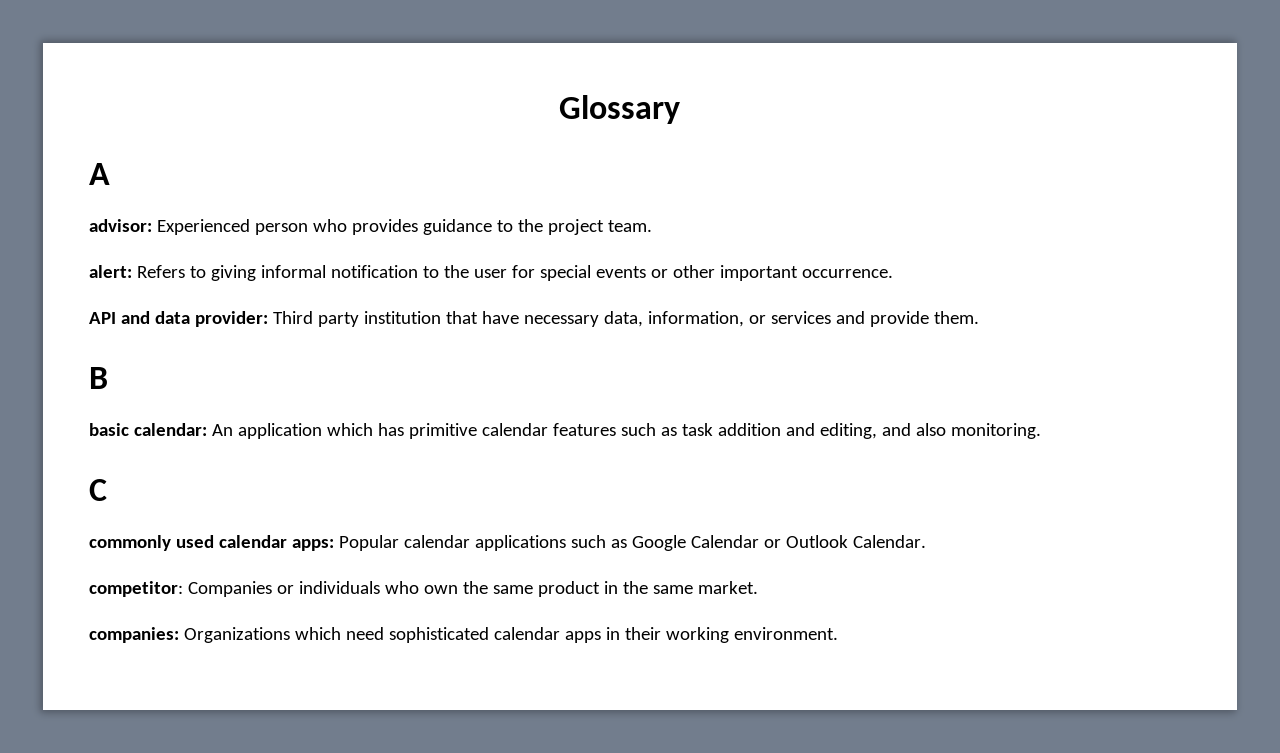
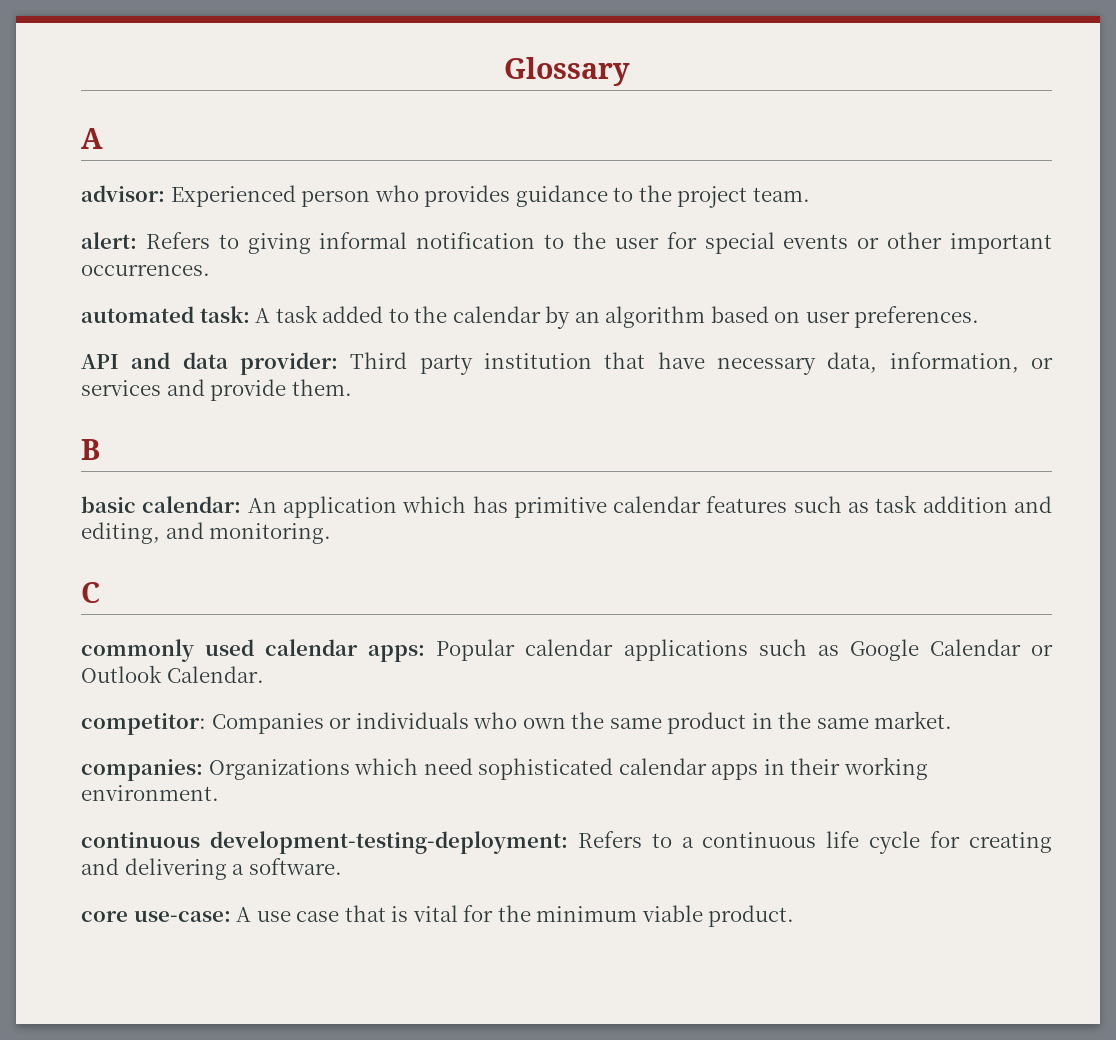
[801,269,893,278] occurrence. -> [81,264,210,276] [81,305,980,329] occurrences. // automated task: A task added to the calendar by an algorithm based on user preferences.
[915,423,946,436] also -> (204, 530) none
(838, 633) none -> [81,831,1053,854] [81,858,342,880] [81,905,795,927] // continuous development-testing-deployment: Refers to a continuous life cycle for creating and delivering a software. // core use-case: A use case that is vital for the minimum viable product.

